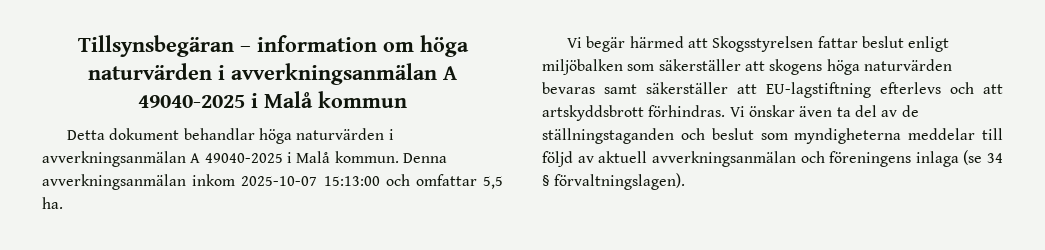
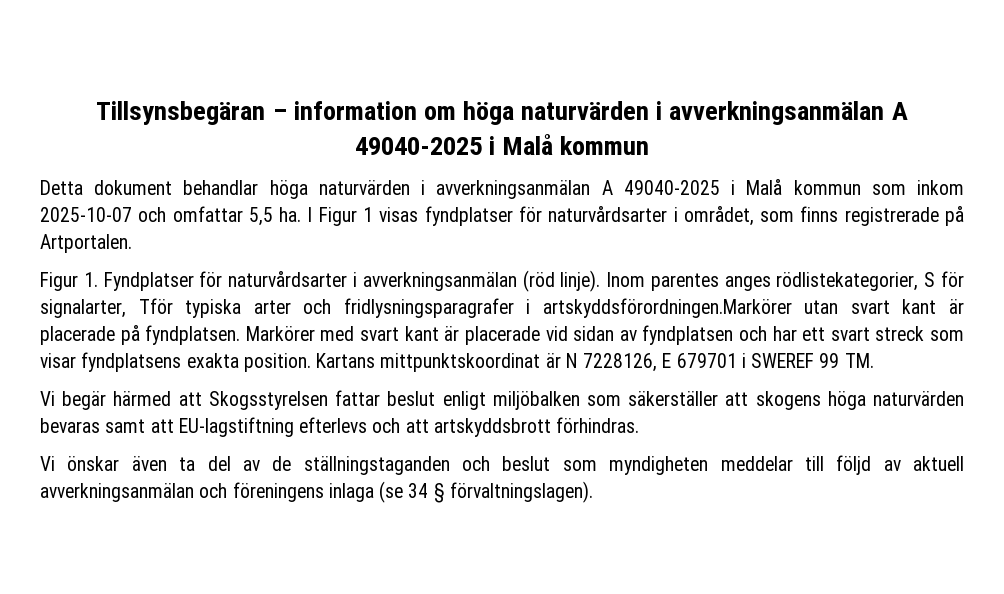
[334,151,447,163] [42,174,186,190] kommun. Denna avverkningsanmälan -> [793,180,906,195] kommun som
[323,176,380,186] 15:13:00 -> (132, 214) none
(63, 203) none -> [307,206,964,226] [40,234,132,253] [40,270,965,292] [40,298,964,318] [40,325,964,345] [40,352,874,372] I Figur 1 visas fyndplatser för naturvårdsarter i området, som finns registrerade på Artportalen. // Figur 1. Fyndplatser för naturvårdsarter i avverkningsanmälan (röd linje). Inom parentes anges rödlistekategorier, S för signalarter, Tför typiska arter och fridlysningsparagrafer i artskyddsförordningen.Markörer utan svart kant är placerade på fyndplatsen. Markörer med svart kant är placerade vid sidan av fyndplatsen och har ett svart streck som visar fyndplatsens exakta position. Kartans mittpunktskoordinat är N 7228126, E 679701 i SWEREF 99 TM.
[646,82,728,94] säkerställer -> (146, 426) none
(726, 111) none -> (640, 425) //
[794,128,902,144] myndigheterna -> [609,456,709,475] myndigheten

